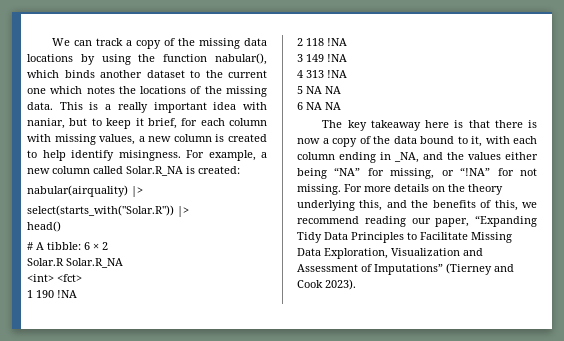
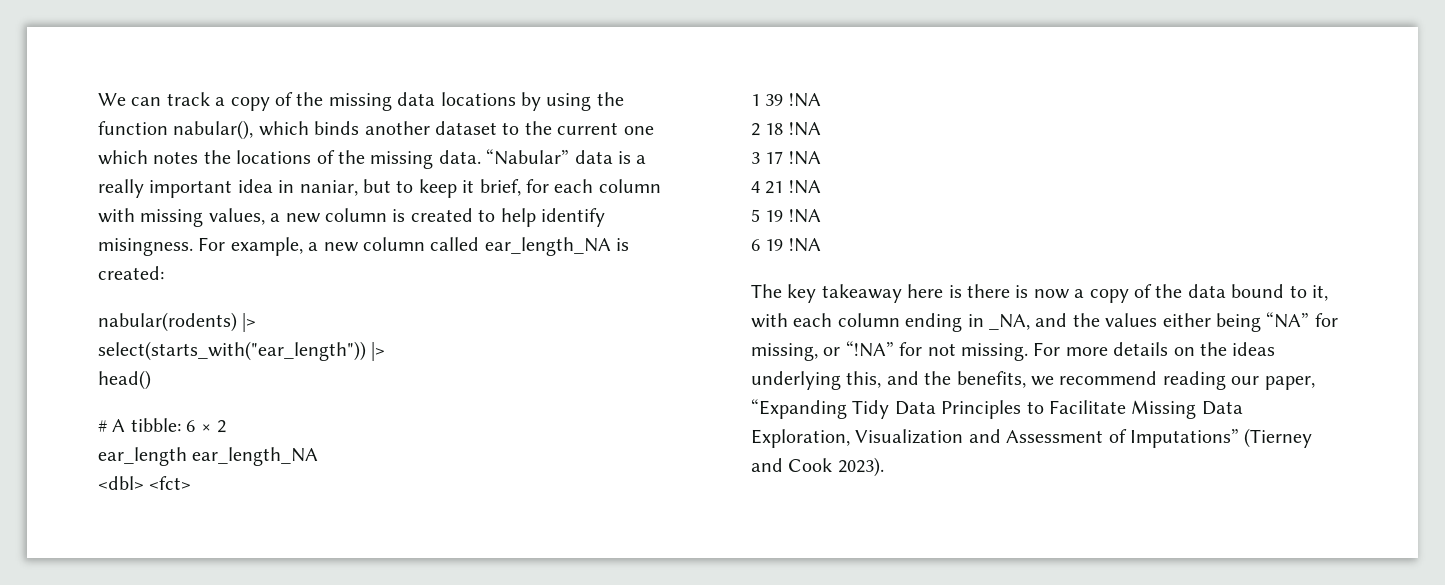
[59,102,83,110] This -> [486,149,613,165] “Nabular” data
[243,102,267,110] with -> [278,180,295,193] in
[126,166,183,176] Solar.R_NA -> [484,237,611,256] ear_length_NA
[27,185,143,197] [27,205,174,216] nabular(airquality) |> // select(starts_with("Solar.R")) -> [98,312,257,332] [98,341,366,361] nabular(rodents) |> // select(starts_with("ear_length"))
[27,258,123,268] [27,274,54,282] Solar.R Solar.R_NA // <int> -> [98,447,319,466] [98,476,144,490] ear_length ear_length_NA // <dbl>
[36,290,54,298] 190 -> [765,94,784,106] 39
[306,38,324,46] 118 -> [765,123,784,135] 18
[306,54,324,62] 149 -> [765,151,784,164] 17
[306,70,324,78] 313 -> [765,181,784,194] 21
[306,86,341,94] [297,102,341,110] NA NA // 6 NA NA -> [765,209,821,223] [751,238,821,252] 19 !NA // 6 19 !NA
[468,120,490,128] that -> (962, 291) none
[468,184,503,195] theory -> [1232,342,1276,356] ideas
[432,200,518,211] benefits of this, -> [956,371,1026,388] benefits,

